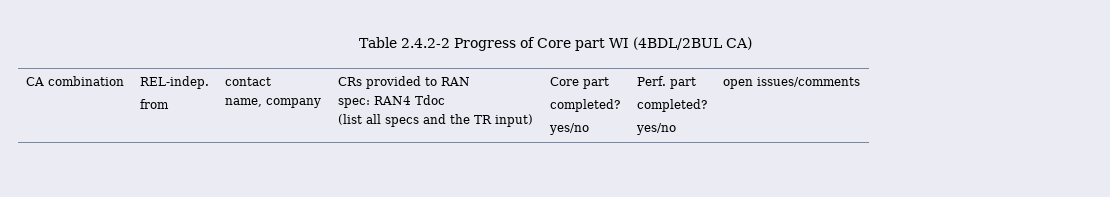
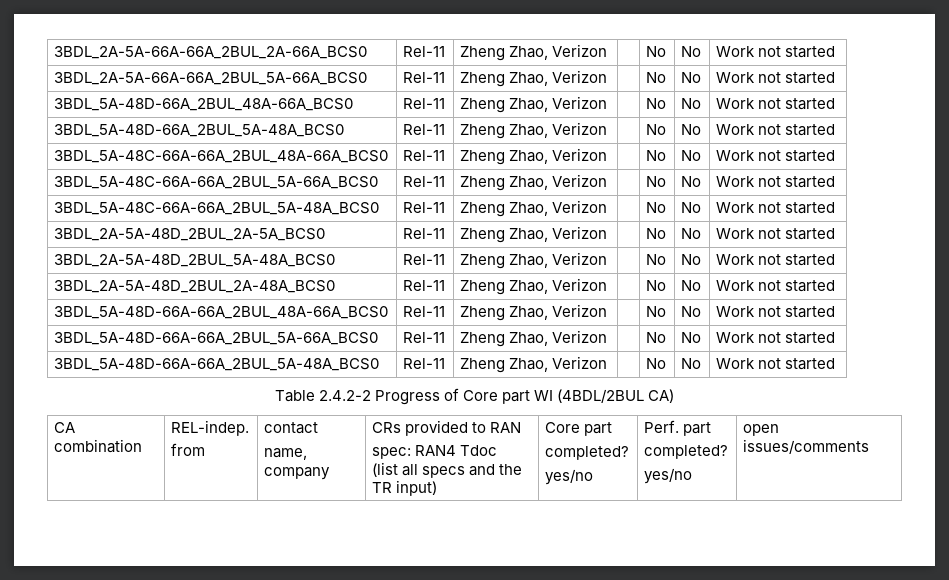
(358, 42) none -> [54,46,368,59] [403,46,446,57] [460,44,608,61] [646,46,667,57] [681,46,702,57] [716,46,836,58] [54,72,368,85] [403,72,446,83] [460,70,608,87] [646,72,667,83] [681,72,702,83] [716,72,836,84] [54,98,354,111] [403,98,446,109] [460,96,608,113] [646,98,667,109] [681,98,702,109] [716,98,836,110] [54,124,345,137] [403,124,446,135] [460,122,608,139] [646,124,667,135] [681,124,702,135] [716,124,836,136] [54,150,389,163] [403,150,446,161] [460,148,608,165] [646,150,667,161] [681,150,702,161] [716,150,836,162] [54,176,379,189] [403,176,446,187] [460,174,608,191] [646,176,667,187] [681,176,702,187] [716,176,836,188] [54,202,380,215] [403,202,446,213] [460,200,608,217] [646,202,667,213] [681,202,702,213] [716,202,836,214] [54,228,326,241] [403,228,446,239] [460,226,608,243] [646,228,667,239] [681,228,702,239] [716,228,836,240] [54,254,336,267] [403,254,446,265] [460,252,608,269] [646,254,667,265] [681,254,702,265] [716,254,836,266] [54,280,336,293] [403,280,446,291] [460,278,608,295] [646,280,667,291] [681,280,702,291] [716,280,836,292] [54,306,389,319] [403,306,446,317] [460,304,608,321] [646,306,667,317] [681,306,702,317] [716,306,836,318] [54,332,379,345] [403,332,446,343] [460,330,608,347] [646,332,667,343] [681,332,702,343] [716,332,836,344] [54,358,380,371] [403,358,446,369] [460,356,608,373] [646,358,667,369] [681,358,702,369] [716,358,836,370] 3BDL_2A-5A-66A-66A_2BUL_2A-66A_BCS0 | Rel-11 | Zheng Zhao, Verizon | | No | No | Work not started // 3BDL_2A-5A-66A-66A_2BUL_5A-66A_BCS0 | Rel-11 | Zheng Zhao, Verizon | | No | No | Work not started // 3BDL_5A-48D-66A_2BUL_48A-66A_BCS0 | Rel-11 | Zheng Zhao, Verizon | | No | No | Work not started // 3BDL_5A-48D-66A_2BUL_5A-48A_BCS0 | Rel-11 | Zheng Zhao, Verizon | | No | No | Work not started // 3BDL_5A-48C-66A-66A_2BUL_48A-66A_BCS0 | Rel-11 | Zheng Zhao, Verizon | | No | No | Work not started // 3BDL_5A-48C-66A-66A_2BUL_5A-66A_BCS0 | Rel-11 | Zheng Zhao, Verizon | | No | No | Work not started // 3BDL_5A-48C-66A-66A_2BUL_5A-48A_BCS0 | Rel-11 | Zheng Zhao, Verizon | | No | No | Work not started // 3BDL_2A-5A-48D_2BUL_2A-5A_BCS0 | Rel-11 | Zheng Zhao, Verizon | | No | No | Work not started // 3BDL_2A-5A-48D_2BUL_5A-48A_BCS0 | Rel-11 | Zheng Zhao, Verizon | | No | No | Work not started // 3BDL_2A-5A-48D_2BUL_2A-48A_BCS0 | Rel-11 | Zheng Zhao, Verizon | | No | No | Work not started // 3BDL_5A-48D-66A-66A_2BUL_48A-66A_BCS0 | Rel-11 | Zheng Zhao, Verizon | | No | No | Work not started // 3BDL_5A-48D-66A-66A_2BUL_5A-66A_BCS0 | Rel-11 | Zheng Zhao, Verizon | | No | No | Work not started // 3BDL_5A-48D-66A-66A_2BUL_5A-48A_BCS0 | Rel-11 | Zheng Zhao, Verizon | | No | No | Work not started //

